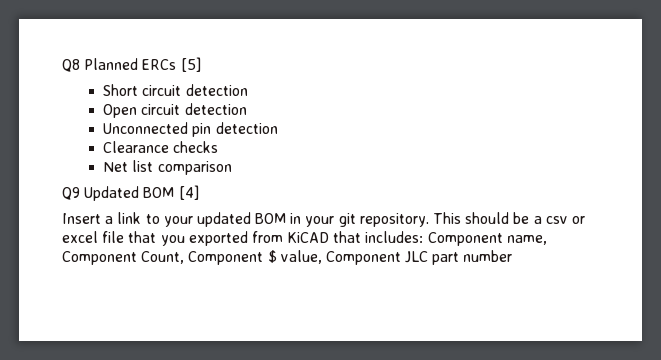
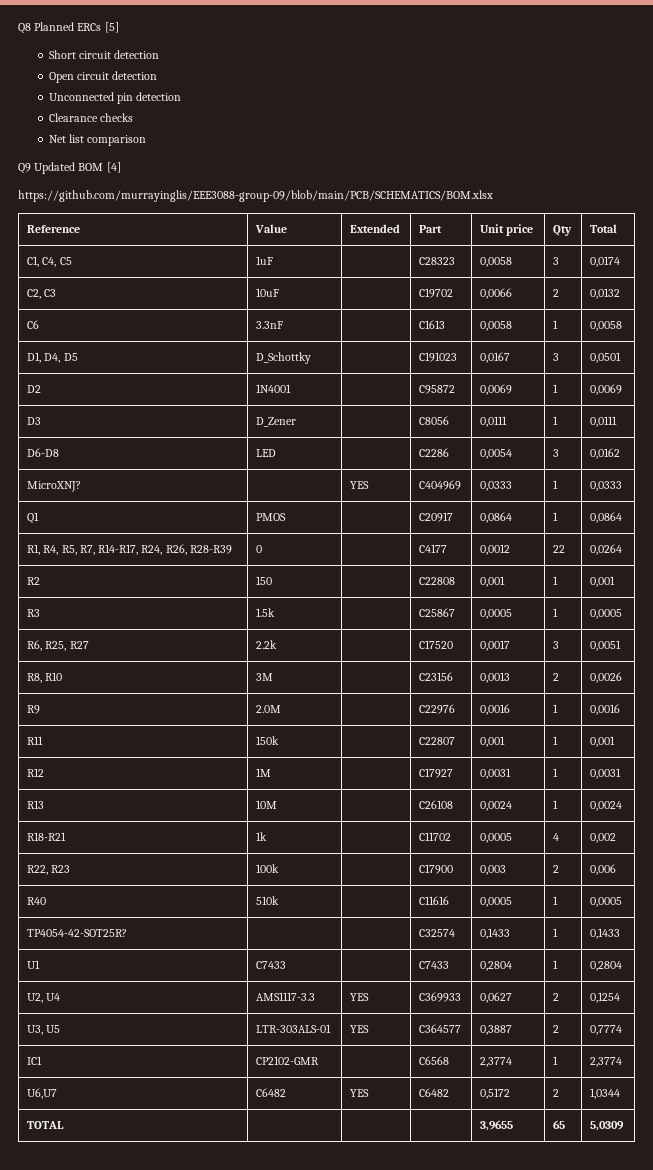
[62,212,585,227] [62,231,547,246] [62,250,513,265] Insert a link to your updated BOM in your git repository. This should be a csv or excel file that you exported from KiCAD that includes: Component name, Component Count, Component $ value, Component JLC part number -> [18,190,493,202] [27,225,81,233] [255,224,288,233] [350,224,401,233] [419,225,443,233] [480,224,534,236] [553,225,573,236] [590,224,618,233] [27,256,72,267] [256,256,274,265] [419,257,456,265] [480,257,513,267] [553,257,560,265] [590,256,621,267] [27,289,57,299] [256,288,280,297] [419,288,454,298] [480,288,513,299] [553,289,560,297] [590,288,621,299] [27,320,40,329] [256,321,284,329] [419,320,446,329] [480,321,513,331] [553,320,559,329] [590,321,623,331] [27,352,78,363] [256,352,312,364] [419,352,458,362] [480,352,511,363] [553,353,560,361] [590,352,622,363] [27,385,42,393] [256,384,292,393] [419,385,456,394] [480,384,513,395] [553,384,559,393] [590,384,623,395] [27,417,42,425] [256,417,297,427] [419,416,450,425] [480,416,508,427] [553,416,559,425] [590,416,618,427] [27,448,60,457] [256,449,277,457] [419,448,450,457] [480,449,513,459] [553,449,560,457] [590,448,621,459] [27,481,82,492] [350,481,370,489] [419,480,462,490] [480,481,513,491] [553,480,559,489] [590,481,623,491] [27,512,40,524] [256,513,287,521] [419,512,454,522] [480,512,513,523] [553,512,559,521] [590,512,623,523] [27,544,232,555] [256,545,263,553] [419,544,448,553] [480,544,511,555] [553,545,566,553] [590,544,623,555] [27,577,41,585] [256,576,273,585] [419,577,456,585] [480,576,506,587] [553,576,559,585] [590,576,616,587] [27,609,41,617] [256,608,276,617] [419,608,456,617] [480,609,513,619] [553,608,559,617] [590,609,623,619] [27,640,89,651] [256,640,278,649] [419,640,454,649] [480,640,511,651] [553,641,560,649] [590,640,622,651] [27,672,63,683] [256,673,274,681] [419,672,454,681] [480,672,511,683] [553,673,560,681] [590,672,623,683] [27,705,41,714] [256,705,282,713] [419,704,456,714] [480,704,511,715] [553,704,559,713] [590,704,621,715] [27,736,44,745] [256,736,280,745] [419,737,456,745] [480,736,506,747] [553,736,559,745] [590,736,616,747] [27,768,45,777] [256,768,272,777] [419,768,454,778] [480,768,512,779] [553,768,559,777] [590,768,622,779] [27,800,45,809] [256,800,278,809] [419,800,454,809] [480,801,513,811] [553,800,559,809] [590,801,623,811] [27,832,67,841] [256,832,268,841] [419,832,452,841] [480,833,513,843] [553,833,560,841] [590,833,617,843] [27,865,71,875] [256,864,280,873] [419,864,454,874] [480,865,507,875] [553,865,560,873] [590,864,617,875] [27,897,47,905] [256,896,280,905] [419,896,450,905] [480,897,513,907] [553,896,559,905] [590,897,623,907] [27,929,128,937] [419,929,456,937] [480,928,511,939] [553,928,559,937] [590,928,621,939] [27,960,41,969] [256,961,287,969] [419,961,450,969] [480,961,513,971] [553,960,559,969] [590,961,623,971] [27,993,61,1003] [256,992,316,1001] [350,993,370,1001] [419,992,462,1002] [480,992,513,1003] [553,993,560,1001] [590,992,621,1003] [27,1025,61,1035] [256,1024,332,1033] [350,1025,370,1033] [419,1024,462,1033] [480,1025,513,1035] [553,1025,560,1033] [590,1025,623,1035] [27,1056,43,1065] [256,1056,320,1065] [419,1056,450,1065] [480,1057,513,1067] [553,1056,559,1065] [590,1057,623,1067] [27,1088,58,1099] [256,1088,287,1097] [350,1089,370,1097] [419,1088,450,1097] [480,1088,511,1099] [553,1089,560,1097] [590,1088,621,1099] [27,1121,65,1129] [480,1120,514,1131] [553,1120,566,1129] [590,1121,625,1131] https://github.com/murrayinglis/EEE3088-group-09/blob/main/PCB/SCHEMATICS/BOM.xlsx // Reference | Value | Extended | Part | Unit price | Qty | Total // C1, C4, C5 | 1uF | | C28323 | 0,0058 | 3 | 0,0174 // C2, C3 | 10uF | | C19702 | 0,0066 | 2 | 0,0132 // C6 | 3.3nF | | C1613 | 0,0058 | 1 | 0,0058 // D1, D4, D5 | D_Schottky | | C191023 | 0,0167 | 3 | 0,0501 // D2 | 1N4001 | | C95872 | 0,0069 | 1 | 0,0069 // D3 | D_Zener | | C8056 | 0,0111 | 1 | 0,0111 // D6-D8 | LED | | C2286 | 0,0054 | 3 | 0,0162 // MicroXNJ? | | YES | C404969 | 0,0333 | 1 | 0,0333 // Q1 | PMOS | | C20917 | 0,0864 | 1 | 0,0864 // R1, R4, R5, R7, R14-R17, R24, R26, R28-R39 | 0 | | C4177 | 0,0012 | 22 | 0,0264 // R2 | 150 | | C22808 | 0,001 | 1 | 0,001 // R3 | 1.5k | | C25867 | 0,0005 | 1 | 0,0005 // R6, R25, R27 | 2.2k | | C17520 | 0,0017 | 3 | 0,0051 // R8, R10 | 3M | | C23156 | 0,0013 | 2 | 0,0026 // R9 | 2.0M | | C22976 | 0,0016 | 1 | 0,0016 // R11 | 150k | | C22807 | 0,001 | 1 | 0,001 // R12 | 1M | | C17927 | 0,0031 | 1 | 0,0031 // R13 | 10M | | C26108 | 0,0024 | 1 | 0,0024 // R18-R21 | 1k | | C11702 | 0,0005 | 4 | 0,002 // R22, R23 | 100k | | C17900 | 0,003 | 2 | 0,006 // R40 | 510k | | C11616 | 0,0005 | 1 | 0,0005 // TP4054-42-SOT25R? | | | C32574 | 0,1433 | 1 | 0,1433 // U1 | C7433 | | C7433 | 0,2804 | 1 | 0,2804 // U2, U4 | AMS1117-3.3 | YES | C369933 | 0,0627 | 2 | 0,1254 // U3, U5 | LTR-303ALS-01 | YES | C364577 | 0,3887 | 2 | 0,7774 // IC1 | CP2102-GMR | | C6568 | 2,3774 | 1 | 2,3774 // U6,U7 | C6482 | YES | C6482 | 0,5172 | 2 | 1,0344 // TOTAL | | | | 3,9655 | 65 | 5,0309

